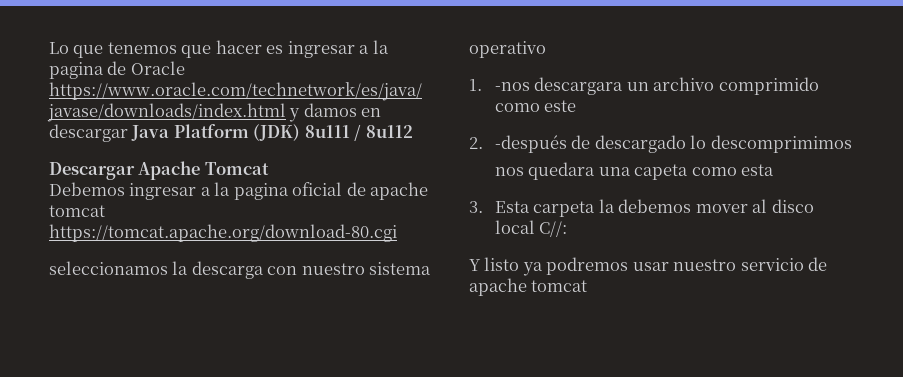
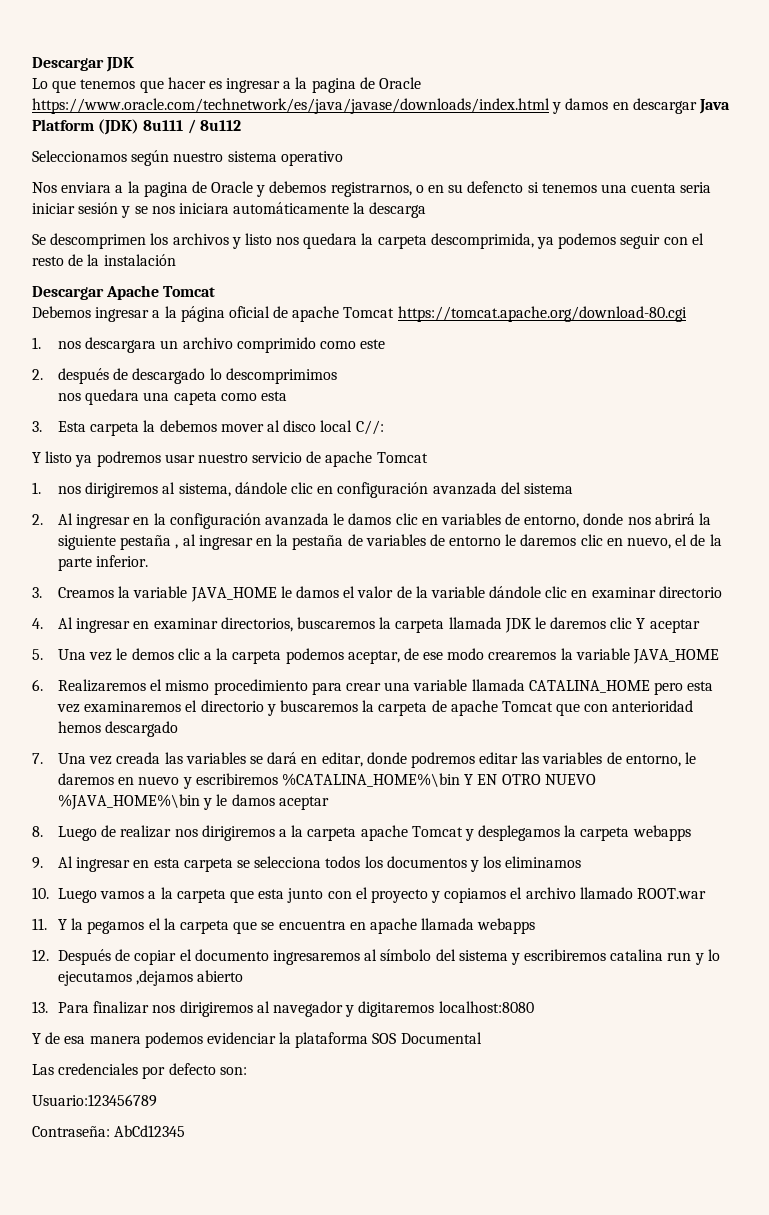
(49, 48) none -> [32,57,135,72] Descargar JDK //
(413, 131) none -> [32,150,343,166] [32,181,712,197] [32,202,427,218] [32,233,704,249] [32,254,176,266] // Seleccionamos según nuestro sistema operativo // Nos enviara a la pagina de Oracle y debemos registrarnos, o en su defencto si tenemos una cuenta seria iniciar sesión y se nos iniciara automáticamente la descarga // Se descomprimen los archivos y listo nos quedara la carpeta descomprimida, ya podemos seguir con el resto de la instalación
[233,183,289,200] pagina -> [180,306,225,322] página
[49,205,105,217] tomcat -> [343,307,395,318] Tomcat
[49,261,432,279] [469,41,546,58] [469,79,530,91] // seleccionamos la descarga con nuestro sistema operativo // 1. -nos -> [32,337,82,349] // 1. nos
[494,135,567,153] -después -> [58,368,110,384] después
[531,280,588,292] tomcat -> [376,452,428,463] [32,482,573,498] [32,513,712,529] [58,534,722,550] [58,555,149,571] [32,586,722,602] [32,617,700,633] [32,648,720,664] [32,679,714,695] [57,700,694,716] [58,721,179,737] [32,752,697,768] [58,773,596,789] [58,794,329,810] [32,825,691,841] [32,856,582,872] [32,887,707,903] [32,918,536,934] [32,949,720,965] [58,970,244,986] [32,1001,534,1017] [32,1032,482,1048] [32,1063,247,1079] [32,1094,157,1107] [32,1125,186,1137] Tomcat // 1. nos dirigiremos al sistema, dándole clic en configuración avanzada del sistema // 2. Al ingresar en la configuración avanzada le damos clic en variables de entorno, donde nos abrirá la siguiente pestaña , al ingresar en la pestaña de variables de entorno le daremos clic en nuevo, el de la parte inferior. // 3. Creamos la variable JAVA_HOME le damos el valor de la variable dándole clic en examinar directorio // 4. Al ingresar en examinar directorios, buscaremos la carpeta llamada JDK le daremos clic Y aceptar // 5. Una vez le demos clic a la carpeta podemos aceptar, de ese modo crearemos la variable JAVA_HOME // 6. Realizaremos el mismo procedimiento para crear una variable llamada CATALINA_HOME pero esta vez examinaremos el directorio y buscaremos la carpeta de apache Tomcat que con anterioridad hemos descargado // 7. Una vez creada las variables se dará en editar, donde podremos editar las variables de entorno, le daremos en nuevo y escribiremos %CATALINA_HOME%\bin Y EN OTRO NUEVO %JAVA_HOME%\bin y le damos aceptar // 8. Luego de realizar nos dirigiremos a la carpeta apache Tomcat y desplegamos la carpeta webapps // 9. Al ingresar en esta carpeta se selecciona todos los documentos y los eliminamos // 10. Luego vamos a la carpeta que esta junto con el proyecto y copiamos el archivo llamado ROOT.war // 11. Y la pegamos el la carpeta que se encuentra en apache llamada webapps // 12. Después de copiar el documento ingresaremos al símbolo del sistema y escribiremos catalina run y lo ejecutamos ,dejamos abierto // 13. Para finalizar nos dirigiremos al navegador y digitaremos localhost:8080 // Y de esa manera podemos evidenciar la plataforma SOS Documental // Las credenciales por defecto son: // Usuario:123456789 // Contraseña: AbCd12345

